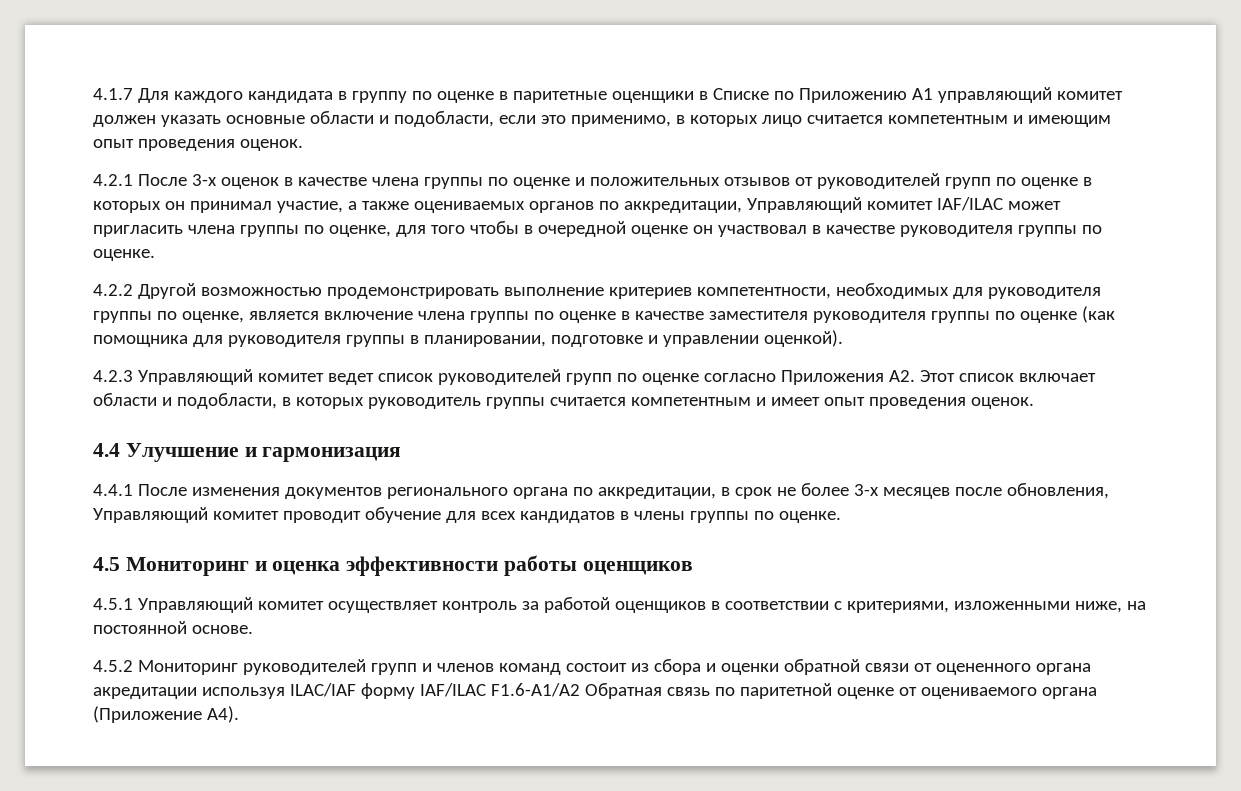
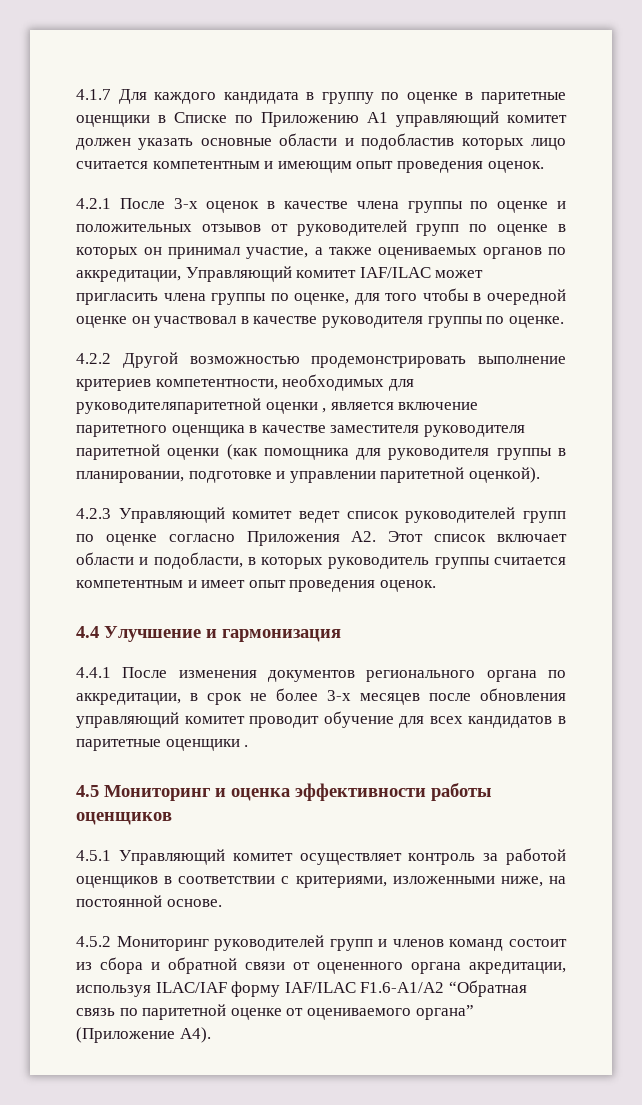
[393,111,685,127] подобласти, если это применимо, в -> [361,133,455,150] подобластив
[987,287,1101,299] [93,311,616,323] руководителя группы по оценке, является включение члена группы по оценке -> [76,398,479,414] [76,425,245,437] руководителяпаритетной оценки , является включение паритетного оценщика
[930,311,1077,323] группы по оценке -> [76,444,220,460] паритетной оценки
(759, 341) none -> [380,467,465,483] паритетной
[1006,483,1109,499] [93,507,208,523] обновления, Управляющий -> [480,688,566,701] [76,712,179,728] обновления управляющий
[633,511,841,523] члены группы по оценке. -> [76,739,249,751] паритетные оценщики .
[720,663,779,675] оценки -> (160, 966) none
[93,687,197,699] акредитации -> [469,962,566,974] акредитации,
[584,683,662,699] Обратная -> [448,980,527,997] “Обратная
[1041,687,1097,699] органа -> [415,1005,474,1020] органа”

